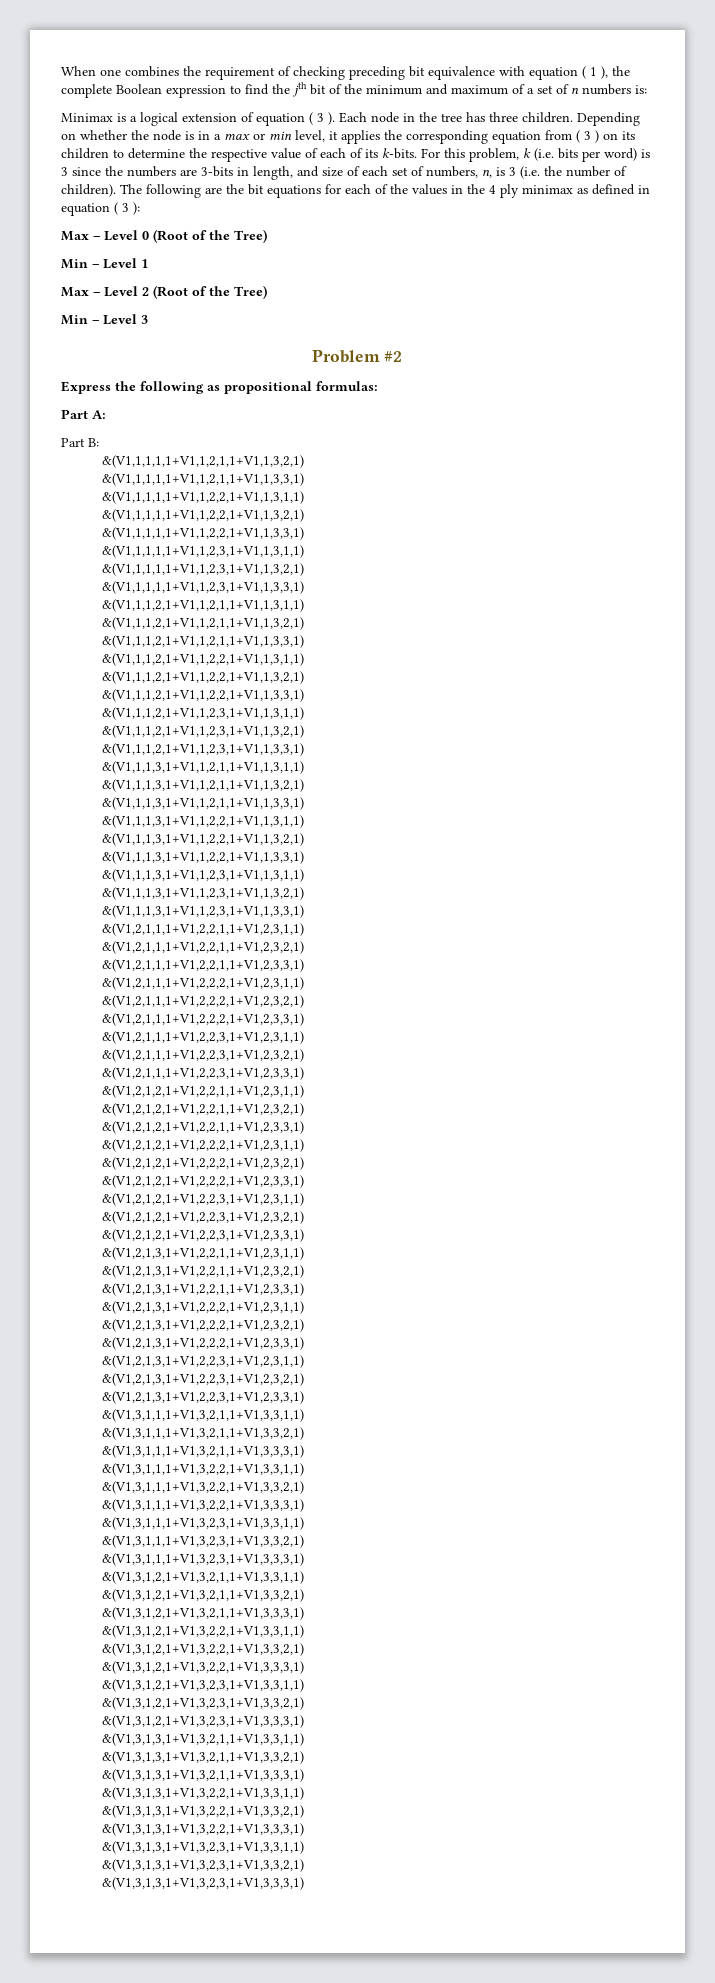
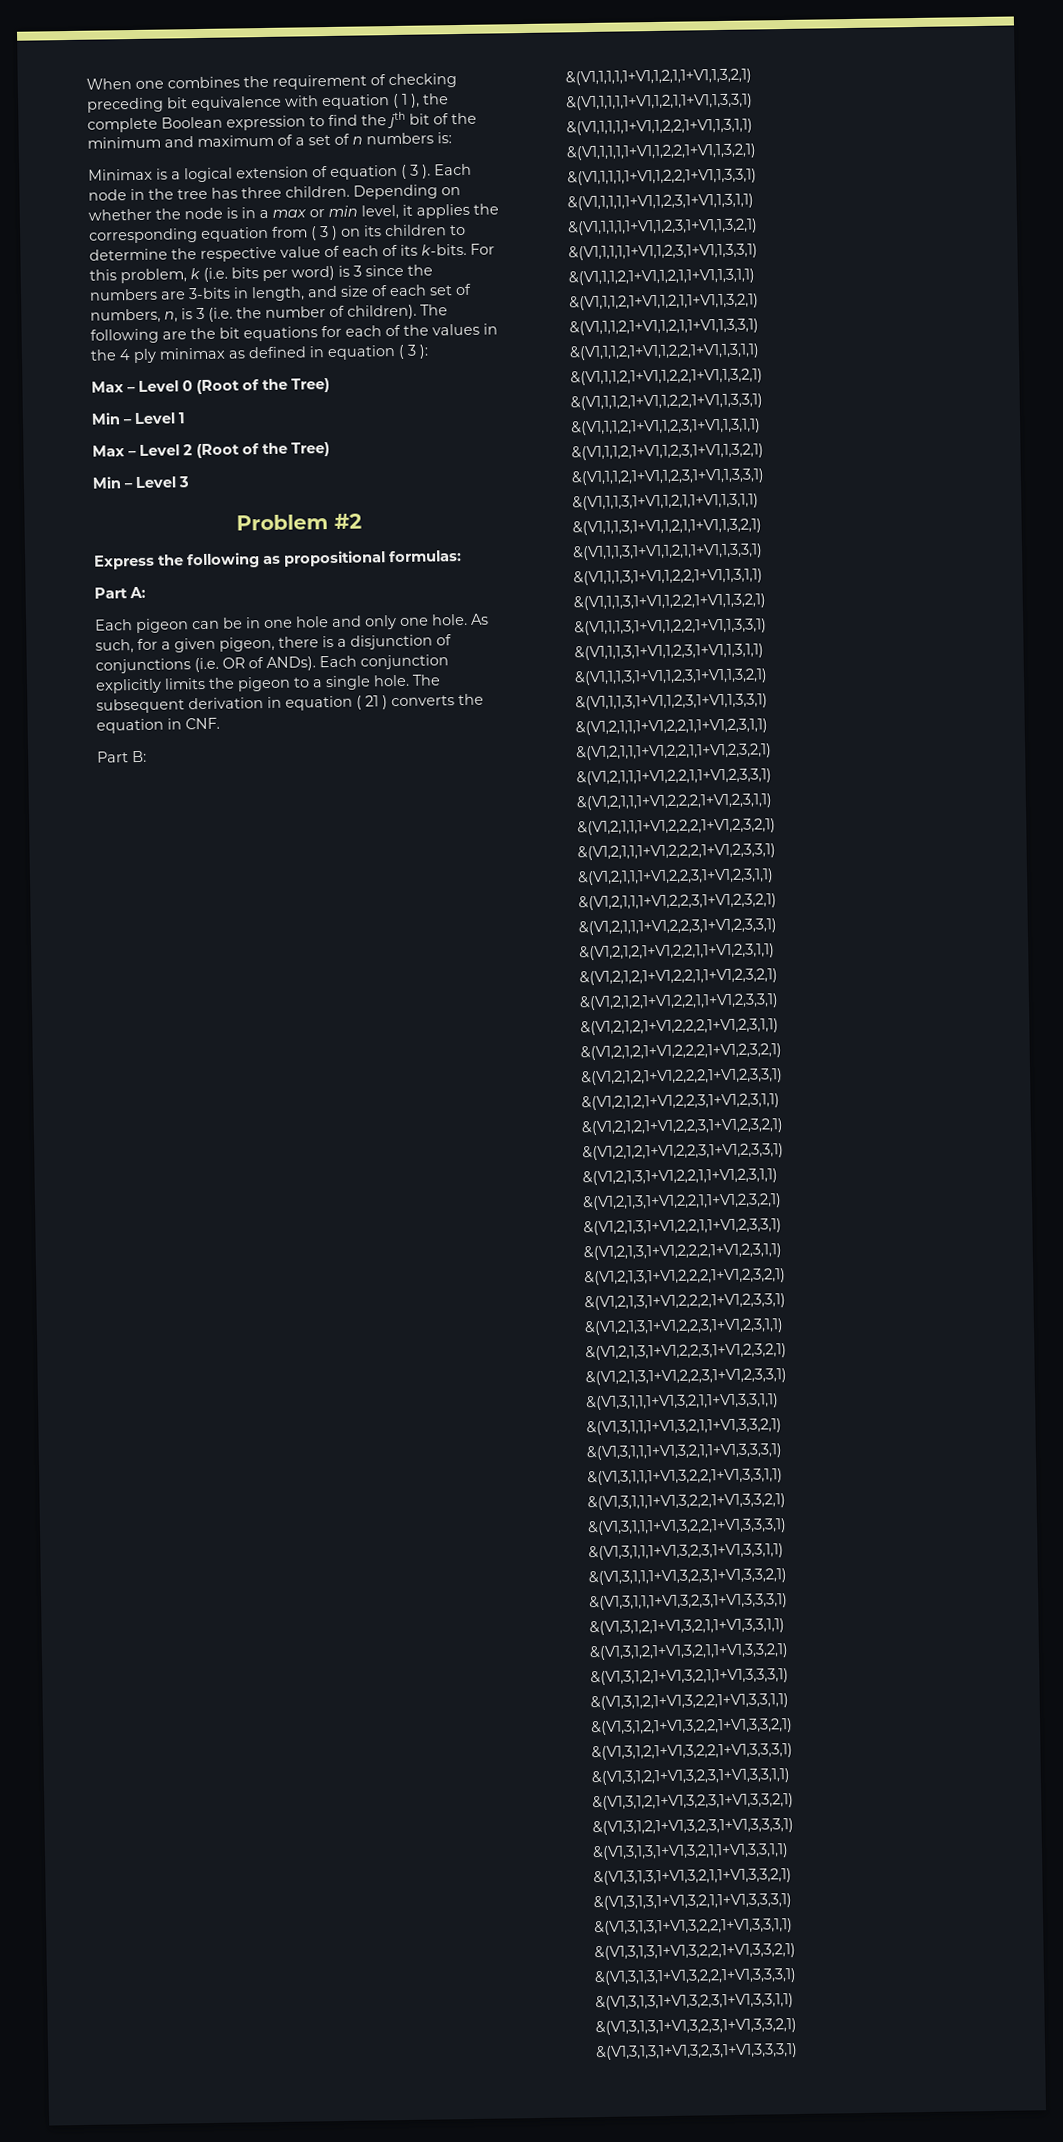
(106, 414) none -> [95,613,489,634] [95,634,452,654] [95,654,449,674] [95,674,441,694] [96,693,484,714] [96,717,220,734] // Each pigeon can be in one hole and only one hole. As such, for a given pigeon, there is a disjunction of conjunctions (i.e. OR of ANDs). Each conjunction explicitly limits the pigeon to a single hole. The subsequent derivation in equation ( 21 ) converts the equation in CNF.

